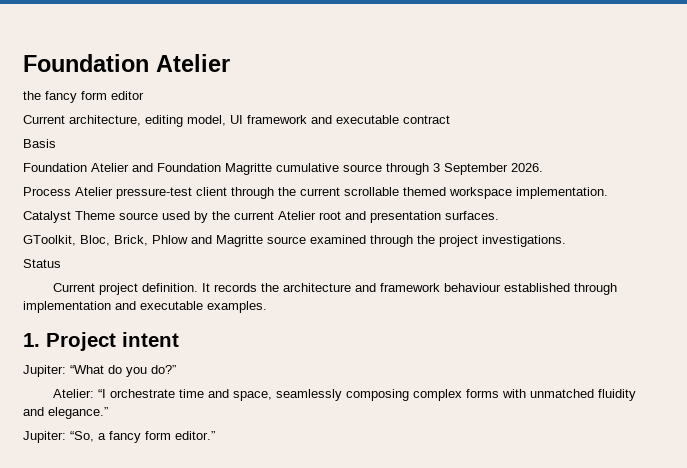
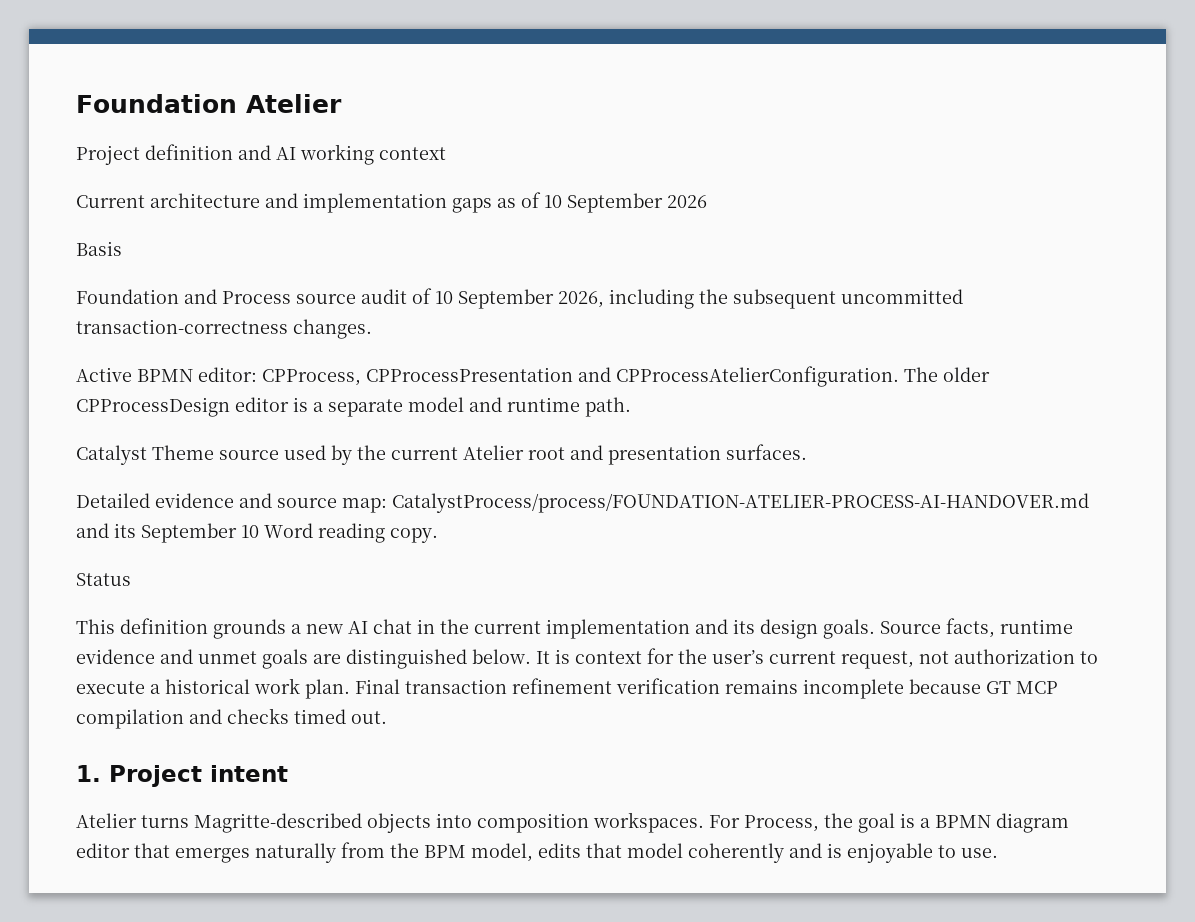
[23,91,144,103] [23,115,450,127] [23,139,56,148] [23,163,543,175] [23,187,608,199] the fancy form editor // Current architecture, editing model, UI framework and executable contract // Basis // Foundation Atelier and Foundation Magritte cumulative source through 3 September 2026. // Process Atelier pressure-test client through the current scrollable themed workspace implementation. -> [76,144,446,165] [76,192,707,213] [76,241,122,256] [76,288,963,309] [76,319,372,339] [76,366,990,387] [76,397,631,417] Project definition and AI working context // Current architecture and implementation gaps as of 10 September 2026 // Basis // Foundation and Process source audit of 10 September 2026, including the subsequent uncommitted transaction-correctness changes. // Active BPMN editor: CPProcess, CPProcessPresentation and CPProcessAtelierConfiguration. The older CPProcessDesign editor is a separate model and runtime path.
[23,235,566,247] [23,259,61,268] [53,283,618,295] [23,301,267,313] [23,332,179,351] [23,365,176,377] [53,389,637,401] [23,407,108,419] [23,431,215,443] GToolkit, Bloc, Brick, Phlow and Magritte source examined through the project investigations. // Status // Current project definition. It records the architecture and framework behaviour established through implementation and executable examples. // 1. Project intent // Jupiter: “What do you do?” // Atelier: “I orchestrate time and space, seamlessly composing complex forms with unmatched fluidity and elegance.” // Jupiter: “So, a fancy form editor.” -> [76,493,1089,513] [76,523,438,543] [76,573,131,586] [76,618,1073,639] [76,648,1098,669] [76,678,1058,699] [76,708,387,729] [76,765,288,787] [76,812,1069,833] [76,842,998,863] Detailed evidence and source map: CatalystProcess/process/FOUNDATION-ATELIER-PROCESS-AI-HANDOVER.md and its September 10 Word reading copy. // Status // This definition grounds a new AI chat in the current implementation and its design goals. Source facts, runtime evidence and unmet goals are distinguished below. It is context for the user’s current request, not authorization to execute a historical work plan. Final transaction refinement verification remains incomplete because GT MCP compilation and checks timed out. // 1. Project intent // Atelier turns Magritte-described objects into composition workspaces. For Process, the goal is a BPMN diagram editor that emerges naturally from the BPM model, edits that model coherently and is enjoyable to use.

